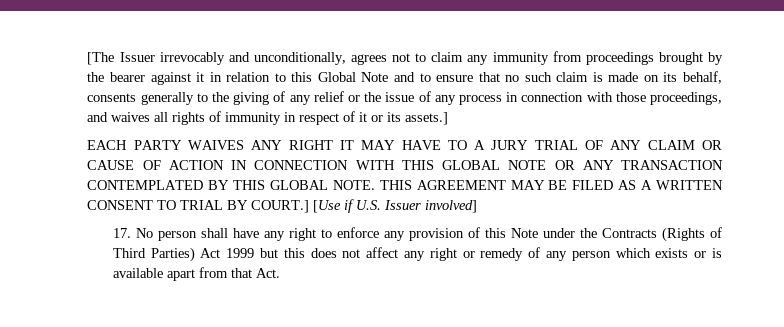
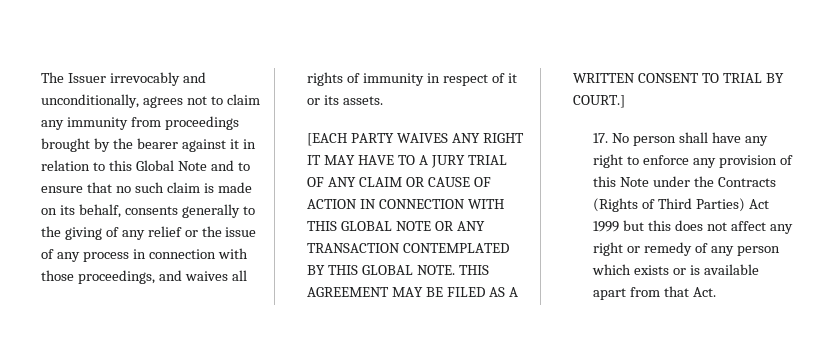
[87,52,115,65] [The -> [41,72,65,83] The
[405,112,449,125] [87,140,128,150] assets.] // EACH -> [342,96,383,105] [307,133,348,146] assets. // [EACH
[313,199,478,213] [Use if U.S. Issuer involved] -> (626, 101) none

